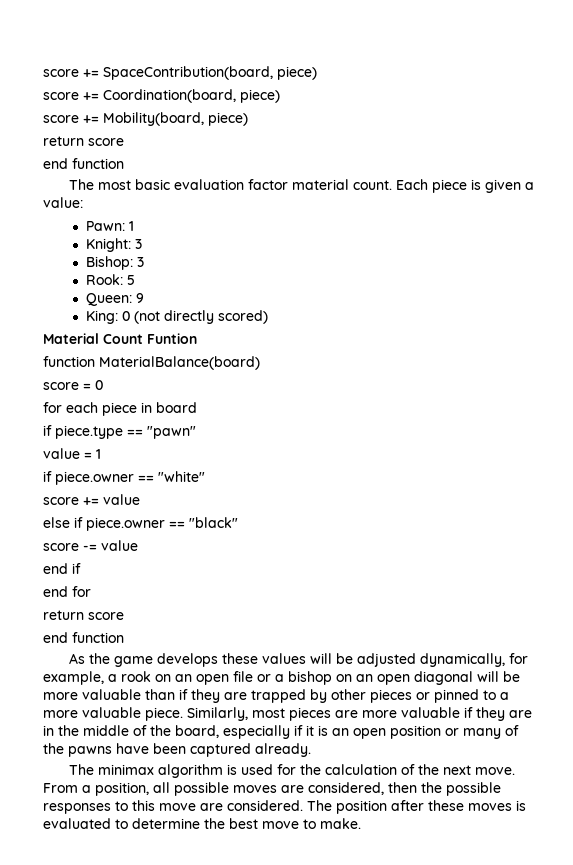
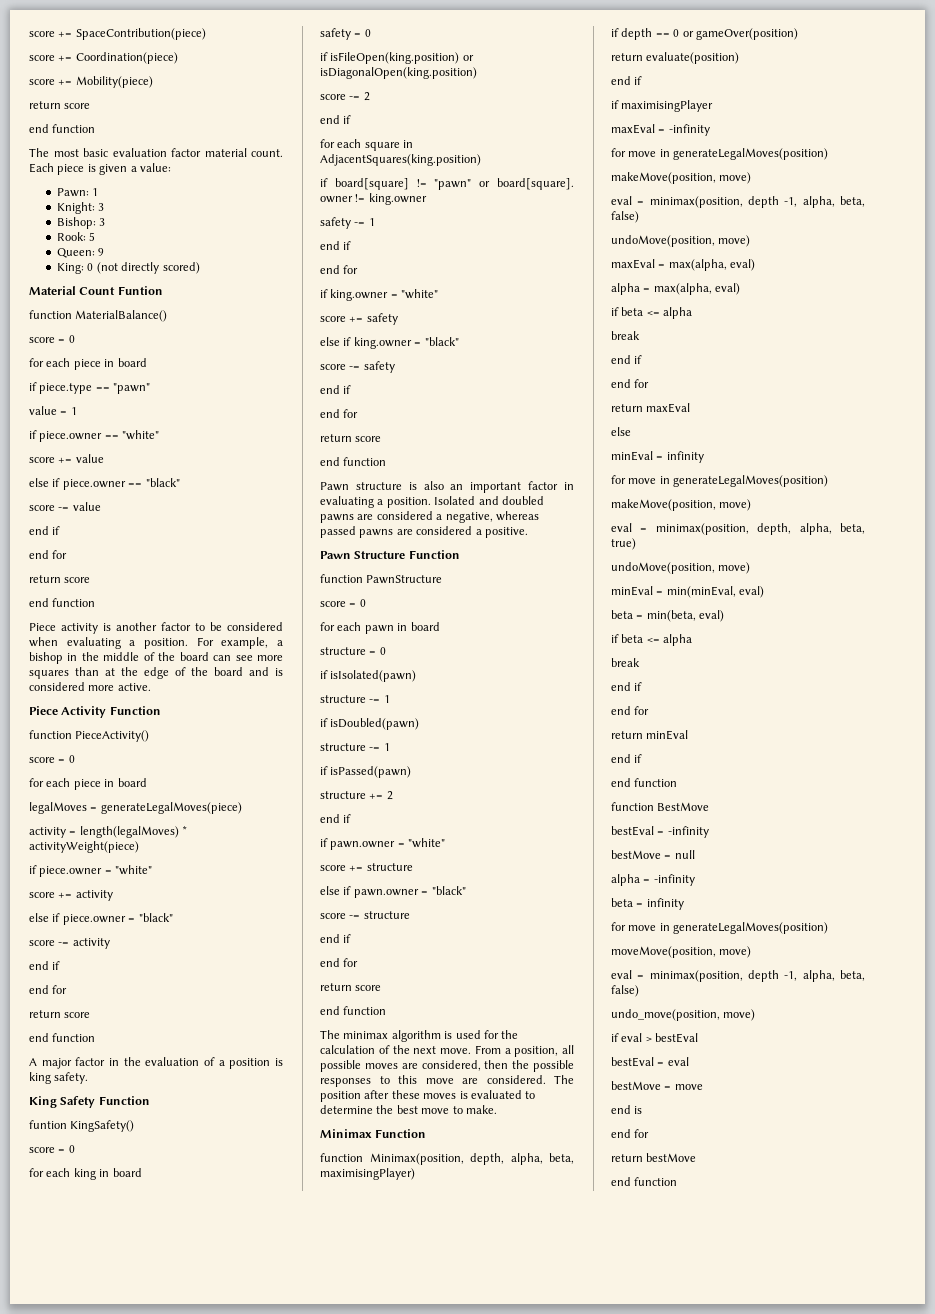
[43,66,317,80] [43,89,280,103] [43,112,248,126] score += SpaceContribution(board, piece) // score += Coordination(board, piece) // score += Mobility(board, piece) -> [29,28,206,40] [29,52,178,64] [29,76,153,88] score += SpaceContribution(piece) // score += Coordination(piece) // score += Mobility(piece)
[99,356,260,370] MaterialBalance(board) -> [75,310,168,322] MaterialBalance()
[69,653,529,667] [43,671,520,685] [43,689,509,703] [43,707,532,721] As the game develops these values will be adjusted dynamically, for example, a rook on an open file or a bishop on an open diagonal will be more valuable than if they are trapped by other pieces or pinned to a more valuable piece. Similarly, most pieces are more valuable if they are -> [29,622,283,634] [29,637,283,649] [29,652,63,664] Piece activity is another factor to be considered when evaluating a position. For example, a bishop
[175,725,519,739] [43,743,311,757] board, especially if it is an open position or many of the pawns have been captured already. -> [179,652,284,661] [29,667,283,679] [29,682,151,691] [29,706,161,718] [29,730,150,742] [29,755,75,763] [29,778,147,790] [29,802,242,814] [29,826,188,838] [29,841,139,853] [29,865,153,877] [29,890,113,901] [29,913,173,925] [29,938,110,949] [29,961,61,970] [29,985,68,994] [29,1010,91,1018] [29,1033,96,1042] [29,1057,283,1069] [29,1072,89,1084] [29,1096,150,1108] [29,1120,135,1132] [29,1145,75,1153] [29,1168,142,1180] [320,28,371,40] [320,52,474,64] [320,67,477,79] [320,92,370,101] [320,115,352,124] [320,139,414,151] [320,154,481,166] [320,178,574,190] [320,193,427,205] [320,217,375,229] [320,241,352,250] [320,265,359,274] [320,289,439,301] [320,313,398,325] [320,337,459,349] [320,361,395,373] [320,385,352,394] [320,409,359,418] [320,434,382,442] [320,457,387,466] [320,481,574,493] [320,496,544,508] [320,511,539,523] [320,526,528,538] [320,550,460,559] [320,574,443,584] [320,599,366,607] [320,622,440,634] [320,647,386,655] [320,670,417,682] [320,695,390,703] [320,718,420,730] [320,743,390,751] [320,766,412,778] [320,791,393,800] [320,814,352,823] [320,838,446,850] [320,863,413,871] [320,886,466,898] [320,911,410,919] [320,934,352,943] [320,958,359,967] [320,983,382,991] [320,1006,387,1015] board can see more squares than at the edge of the board and is considered more active. // Piece Activity Function // function PieceActivity() // score = 0 // for each piece in board // legalMoves = generateLegalMoves(piece) // activity = length(legalMoves) * activityWeight(piece) // if piece.owner = "white" // score += activity // else if piece.owner = "black" // score -= activity // end if // end for // return score // end function // A major factor in the evaluation of a position is king safety. // King Safety Function // funtion KingSafety() // score = 0 // for each king in board // safety = 0 // if isFileOpen(king.position) or isDiagonalOpen(king.position) // score -= 2 // end if // for each square in AdjacentSquares(king.position) // if board[square] != "pawn" or board[square]. owner != king.owner // safety -= 1 // end if // end for // if king.owner = "white" // score += safety // else if king.owner = "black" // score -= safety // end if // end for // return score // end function // Pawn structure is also an important factor in evaluating a position. Isolated and doubled pawns are considered a negative, whereas passed pawns are considered a positive. // Pawn Structure Function // function PawnStructure // score = 0 // for each pawn in board // structure = 0 // if isIsolated(pawn) // structure -= 1 // if isDoubled(pawn) // structure -= 1 // if isPassed(pawn) // structure += 2 // end if // if pawn.owner = "white" // score += structure // else if pawn.owner = "black" // score -= structure // end if // end for // return score // end function
(361, 823) none -> [320,1129,427,1138] [320,1153,574,1165] [320,1168,415,1180] [611,28,798,40] [611,52,740,64] [611,76,643,85] [611,100,714,112] [611,124,710,136] [611,148,829,160] [611,172,752,184] [611,196,865,208] [611,211,639,223] [611,235,751,247] [611,259,756,271] [611,283,741,295] [611,307,693,319] [611,331,640,340] [611,355,643,364] [611,379,650,388] [611,403,691,413] [611,427,631,436] [611,451,704,463] [611,475,829,487] [611,499,752,511] [611,523,865,535] [611,538,636,550] [611,562,751,574] [611,586,765,598] [611,610,725,622] [611,634,693,646] [611,658,640,667] [611,682,643,691] [611,706,650,715] [611,730,689,740] [611,754,643,763] [611,778,678,787] [611,802,710,811] [611,826,709,838] [611,850,695,859] [611,874,695,886] [611,898,684,910] [611,922,829,934] [611,946,752,958] [611,970,865,982] [611,985,639,997] [611,1009,756,1021] [611,1033,699,1043] [611,1057,689,1067] [611,1081,703,1090] [611,1105,643,1114] [611,1129,650,1138] [611,1153,697,1162] [611,1177,678,1186] // Minimax Function // function Minimax(position, depth, alpha, beta, maximisingPlayer) // if depth == 0 or gameOver(position) // return evaluate(position) // end if // if maximisingPlayer // maxEval = -infinity // for move in generateLegalMoves(position) // makeMove(position, move) // eval = minimax(position, depth -1, alpha, beta, false) // undoMove(position, move) // maxEval = max(alpha, eval) // alpha = max(alpha, eval) // if beta <= alpha // break // end if // end for // return maxEval // else // minEval = infinity // for move in generateLegalMoves(position) // makeMove(position, move) // eval = minimax(position, depth, alpha, beta, true) // undoMove(position, move) // minEval = min(minEval, eval) // beta = min(beta, eval) // if beta <= alpha // break // end if // end for // return minEval // end if // end function // function BestMove // bestEval = -infinity // bestMove = null // alpha = -infinity // beta = infinity // for move in generateLegalMoves(position) // moveMove(position, move) // eval = minimax(position, depth -1, alpha, beta, false) // undo_move(position, move) // if eval > bestEval // bestEval = eval // bestMove = move // end is // end for // return bestMove // end function

